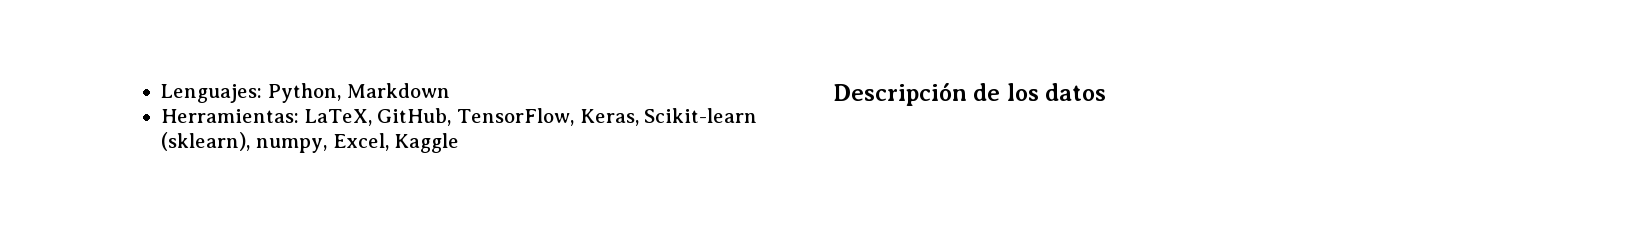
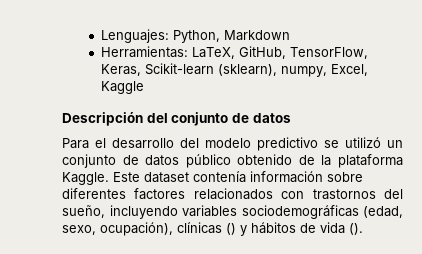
[973,83,1107,101] de los datos -> [146,112,291,126] [62,137,403,151] [62,154,403,168] [62,171,363,185] [62,188,403,200] [62,205,403,219] [62,222,363,236] del conjunto de datos // Para el desarrollo del modelo predictivo se utilizó un conjunto de datos público obtenido de la plataforma Kaggle. Este dataset contenía información sobre diferentes factores relacionados con trastornos del sueño, incluyendo variables sociodemográficas (edad, sexo, ocupación), clínicas () y hábitos de vida ().

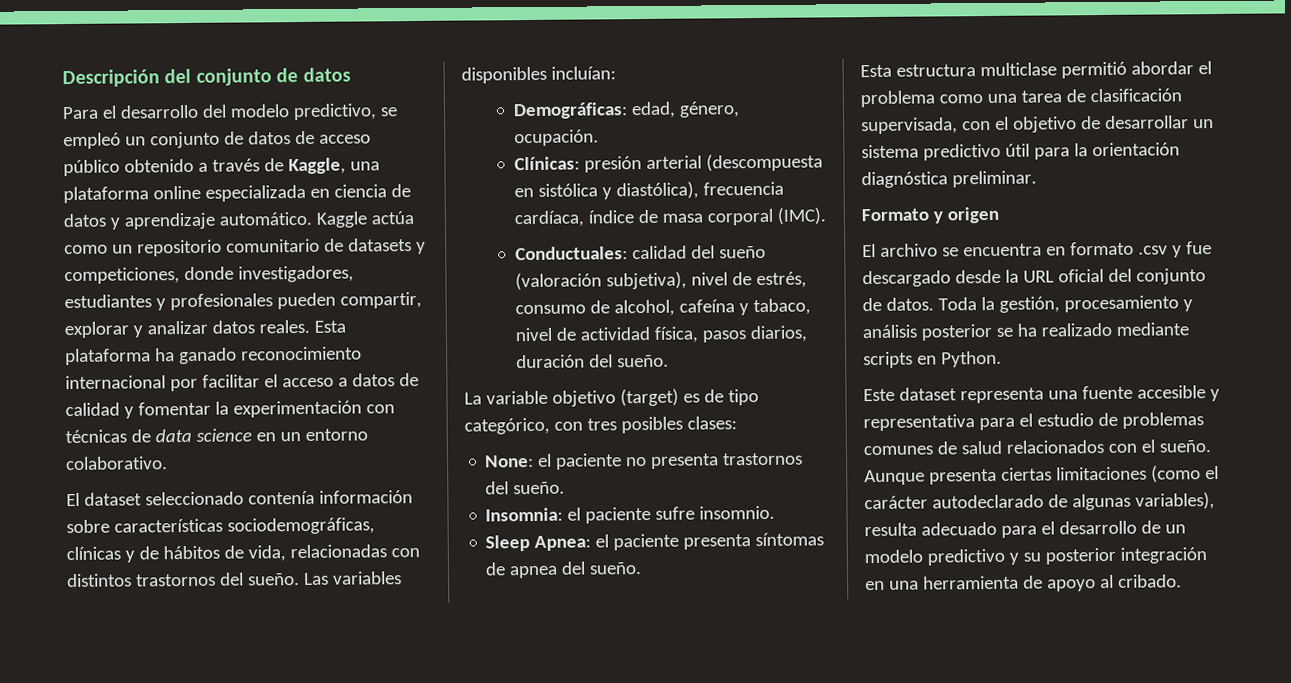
[100,29,290,43] [100,46,368,59] [100,63,368,77] [100,81,144,94] Lenguajes: Python, Markdown // Herramientas: LaTeX, GitHub, TensorFlow, Keras, Scikit-learn (sklearn), numpy, Excel, Kaggle // -> (62, 78) none
[257,137,381,151] predictivo se utilizó -> [292,103,398,121] [63,132,121,150] predictivo, se empleó
[185,154,403,168] [62,171,363,185] [62,188,403,200] [62,205,403,219] [62,222,363,236] público obtenido de la plataforma Kaggle. Este dataset contenía información sobre diferentes factores relacionados con trastornos del sueño, incluyendo variables sociodemográficas (edad, sexo, ocupación), clínicas () y hábitos de vida (). -> [294,130,371,145] [63,157,380,177] [63,184,411,204] [63,211,414,230] [64,238,426,257] [64,265,354,285] [64,291,422,311] [64,319,346,339] [65,346,362,366] [65,372,419,392] [65,400,395,419] [65,428,368,444] [65,456,168,471] [66,490,413,507] [66,517,375,535] [66,544,420,563] [67,571,402,588] [461,66,616,84] [512,101,740,120] [513,129,599,147] [513,153,823,173] [513,181,784,200] [513,207,826,228] [514,245,766,261] [514,271,807,291] [514,298,811,317] [514,325,808,343] [515,354,669,369] [464,388,759,407] [464,416,737,435] [484,452,804,470] [485,481,566,495] [485,505,776,524] [485,532,825,552] [485,561,643,579] [860,61,1212,79] [860,88,1182,108] [861,115,1214,135] [861,142,1180,161] [861,170,1037,189] [861,206,999,224] [862,241,1212,258] [862,268,1206,288] [862,295,1193,313] [862,322,1189,341] [863,350,1002,369] [863,385,1220,404] [863,412,1204,432] [863,439,1211,456] [864,465,1219,486] [864,492,1215,511] [864,520,1186,538] [864,547,1207,566] [865,574,1182,592] de acceso público obtenido a través de Kaggle, una plataforma online especializada en ciencia de datos y aprendizaje automático. Kaggle actúa como un repositorio comunitario de datasets y competiciones, donde investigadores, estudiantes y profesionales pueden compartir, explorar y analizar datos reales. Esta plataforma ha ganado reconocimiento internacional por facilitar el acceso a datos de calidad y fomentar la experimentación con técnicas de data science en un entorno colaborativo. // El dataset seleccionado contenía información sobre características sociodemográficas, clínicas y de hábitos de vida, relacionadas con distintos trastornos del sueño. Las variables disponibles incluían: // Demográficas: edad, género, ocupación. // Clínicas: presión arterial (descompuesta en sistólica y diastólica), frecuencia cardíaca, índice de masa corporal (IMC). // Conductuales: calidad del sueño (valoración subjetiva), nivel de estrés, consumo de alcohol, cafeína y tabaco, nivel de actividad física, pasos diarios, duración del sueño. // La variable objetivo (target) es de tipo categórico, con tres posibles clases: // None: el paciente no presenta trastornos del sueño. // Insomnia: el paciente sufre insomnio. // Sleep Apnea: el paciente presenta síntomas de apnea del sueño. // Esta estructura multiclase permitió abordar el problema como una tarea de clasificación supervisada, con el objetivo de desarrollar un sistema predictivo útil para la orientación diagnóstica preliminar. // Formato y origen // El archivo se encuentra en formato .csv y fue descargado desde la URL oficial del conjunto de datos. Toda la gestión, procesamiento y análisis posterior se ha realizado mediante scripts en Python. // Este dataset representa una fuente accesible y representativa para el estudio de problemas comunes de salud relacionados con el sueño. Aunque presenta ciertas limitaciones (como el carácter autodeclarado de algunas variables), resulta adecuado para el desarrollo de un modelo predictivo y su posterior integración en una herramienta de apoyo al cribado.

